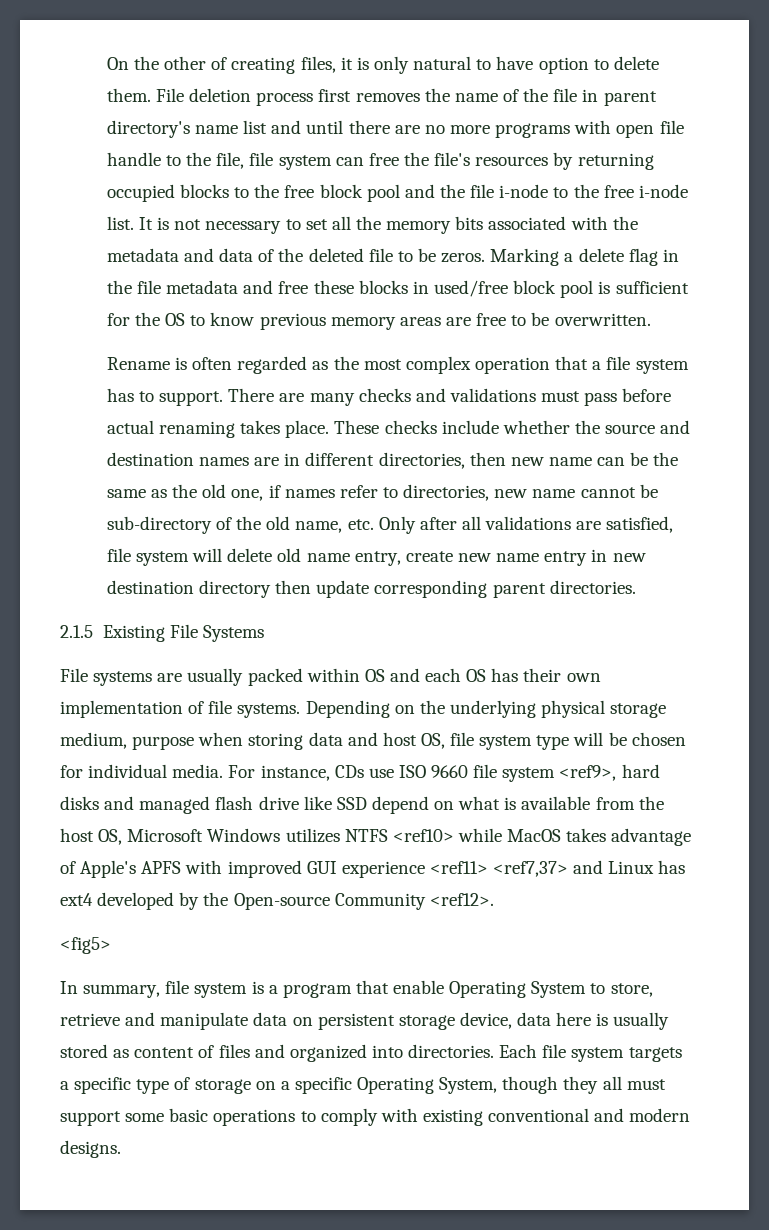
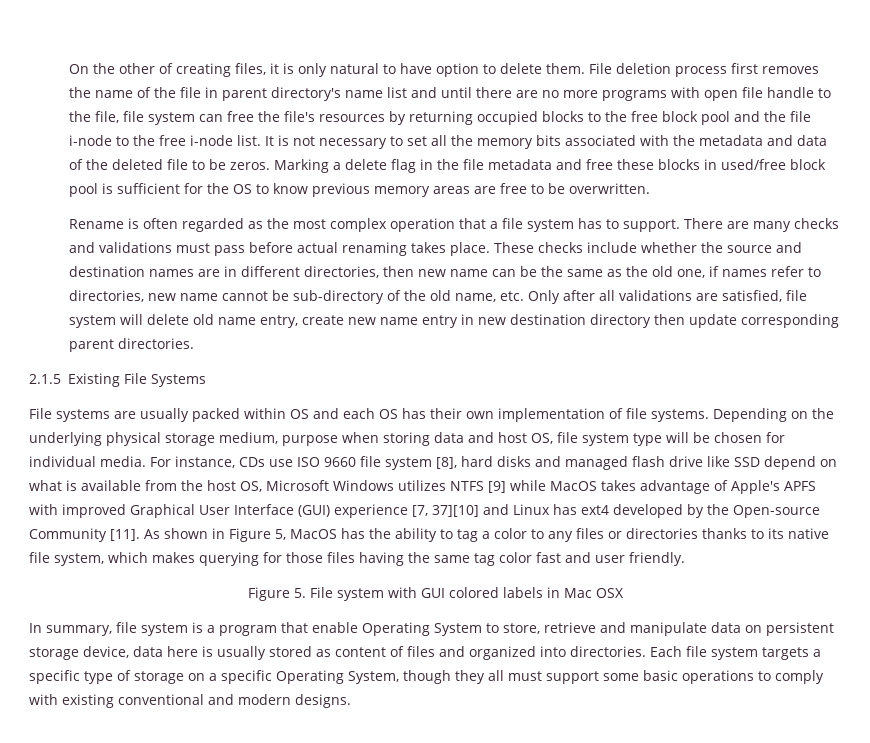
[559,765,617,781] <ref9>, -> [436,457,457,469] [8],
[392,829,454,842] <ref10> -> [488,481,506,493] [9]
[306,861,569,878] GUI experience <ref11> <ref7,37> -> [130,504,479,518] Graphical User Interface (GUI) experience [7, 37][10]
[429,893,494,906] [60,937,111,954] <ref12>. // <fig5> -> [110,528,829,542] [29,552,685,566] [247,587,624,601] [11]. As shown in Figure 5, MacOS has the ability to tag a color to any files or directories thanks to its native file system, which makes querying for those files having the same tag color fast and user friendly. // Figure 5. File system with GUI colored labels in Mac OSX

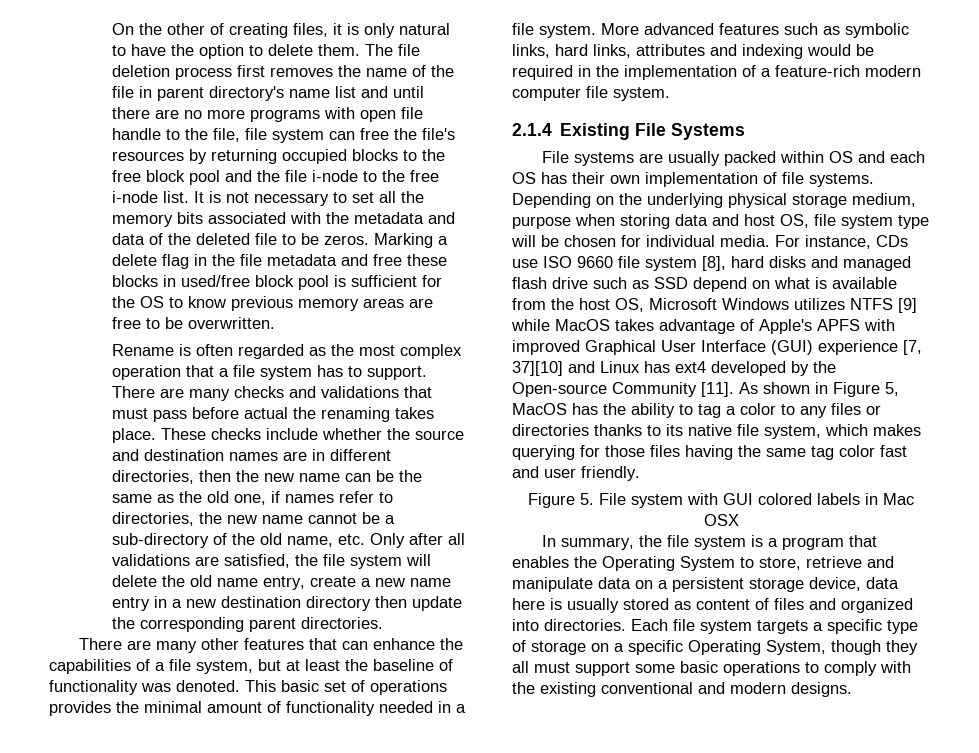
(432, 68) none -> [171,44,195,56] the
[588,63,612,74] File -> [365,44,421,56] The file
(172, 247) none -> [404,386,433,398] that
(338, 247) none -> [293,407,317,419] the
(414, 271) none -> [236,470,260,482] the
(144, 296) none -> [199,512,223,524] the
(289, 295) none -> [385,515,396,524] a
(782, 296) none -> [295,554,319,566] the
(189, 319) none -> [162,575,186,587] the
(344, 320) none -> [361,578,372,587] a
(474, 319) none -> [172,599,183,608] a
(737, 321) none -> [112,617,136,629] the
[29,374,61,384] 2.1.5 -> [78,638,463,653] [49,659,453,674] [49,680,447,695] [49,701,466,716] [512,23,909,38] [512,44,874,59] [512,65,921,80] [512,86,670,101] [512,123,552,136] There are many other features that can enhance the capabilities of a file system, but at least the baseline of functionality was denoted. This basic set of operations provides the minimal amount of functionality needed in a file system. More advanced features such as symbolic links, hard links, attributes and indexing would be required in the implementation of a feature-rich modern computer file system. // 2.1.4
[707,456,730,467] like -> [593,277,649,289] such as
(112, 630) none -> [638,535,662,547] the
[312,622,358,633] enable -> [512,556,597,568] enables the
(762, 629) none -> [658,580,668,589] a
(58, 699) none -> [512,682,535,694] the

